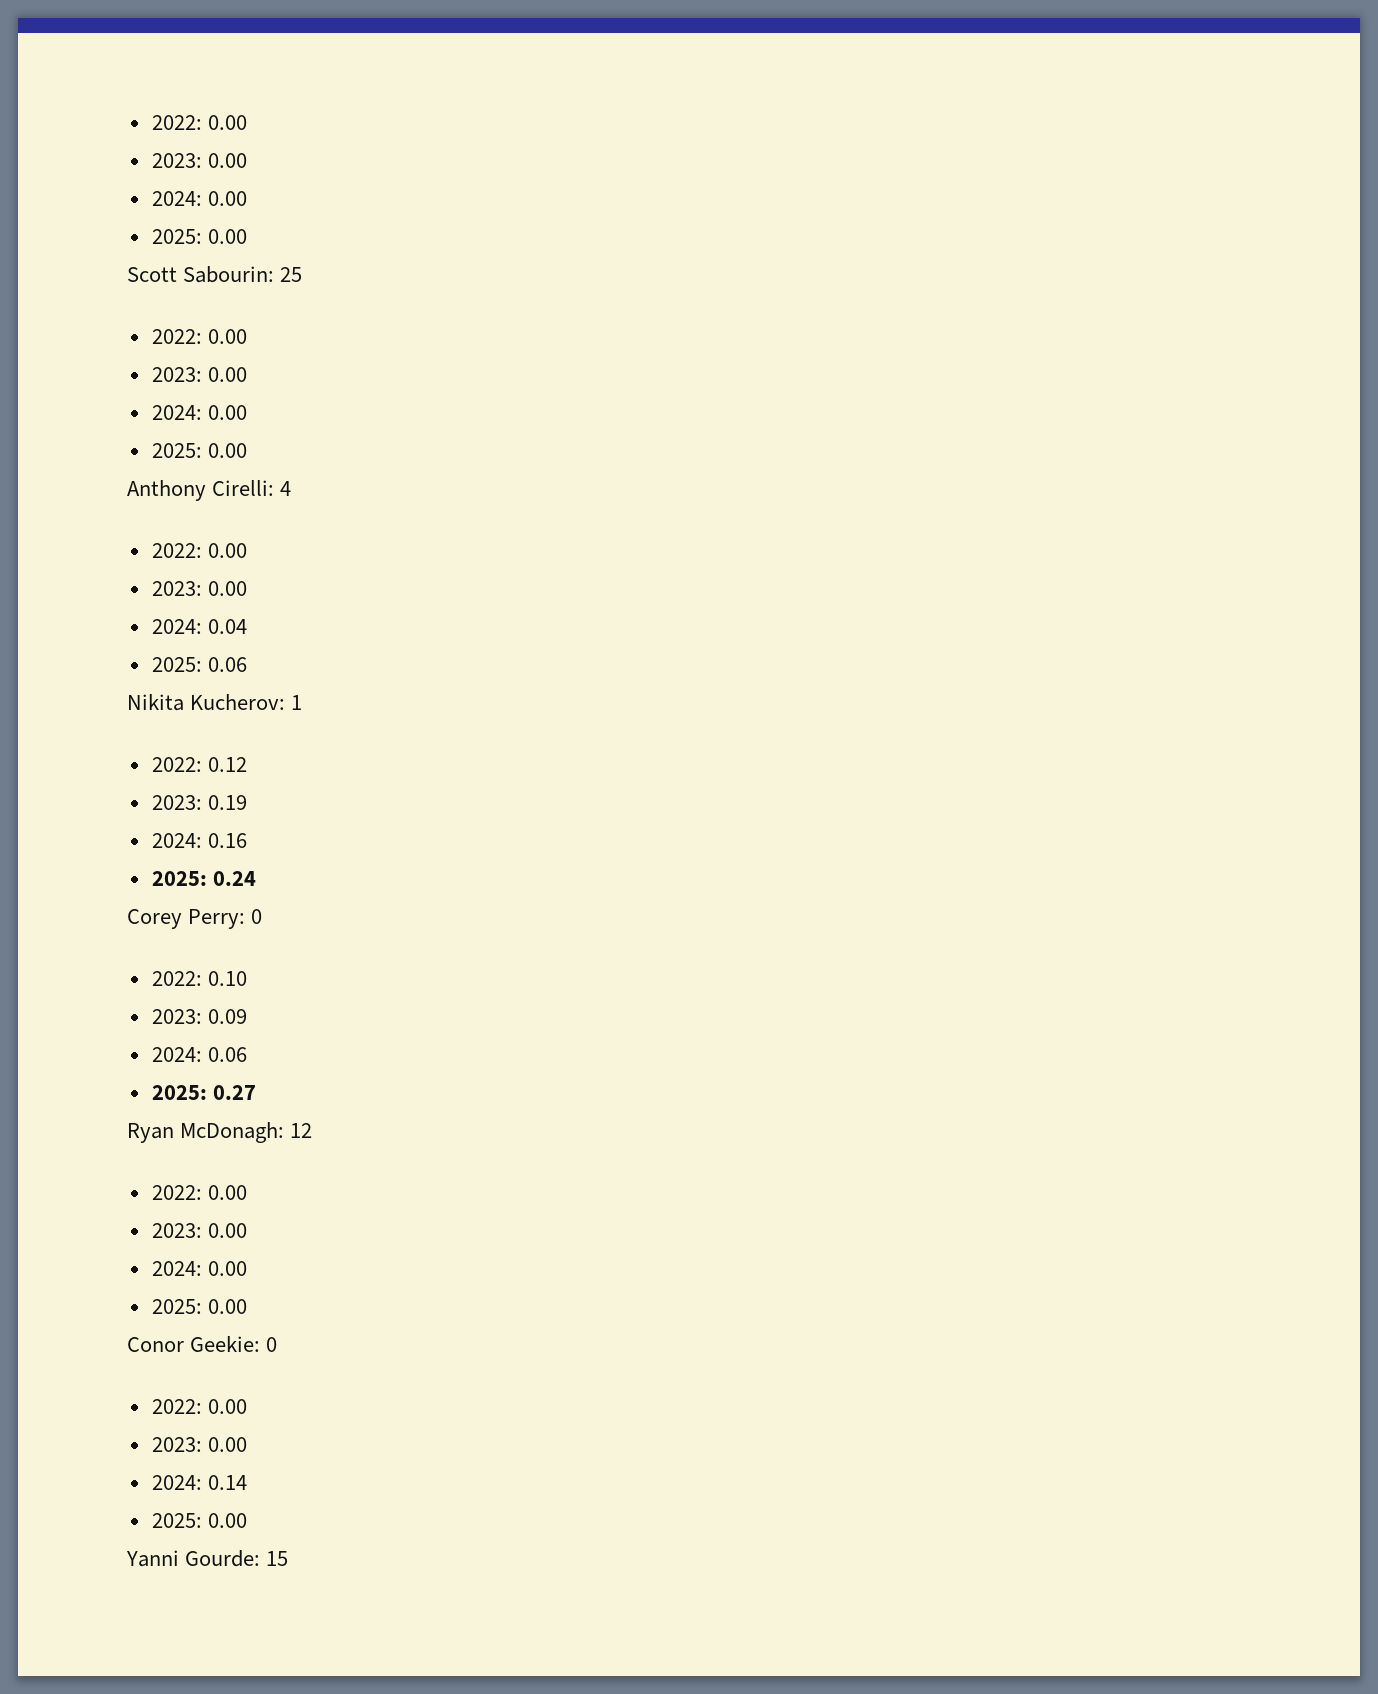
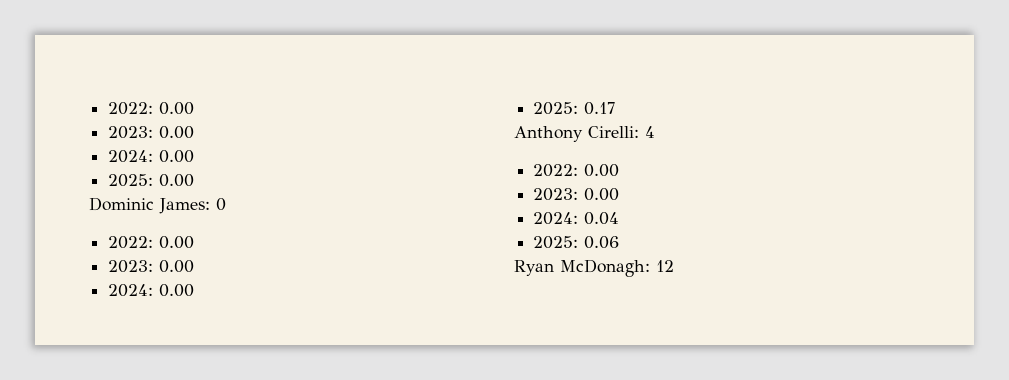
[151,115,247,130] [151,153,247,168] [151,191,247,206] [151,229,247,244] [127,266,303,283] [151,329,247,344] [151,367,247,382] [151,405,247,420] [151,443,247,458] 2022: 0.00 // 2023: 0.00 // 2024: 0.00 // 2025: 0.00 // Scott Sabourin: 25 // 2022: 0.00 // 2023: 0.00 // 2024: 0.00 // 2025: 0.00 -> [108,102,195,115] [108,126,195,139] [108,150,195,163] [108,174,195,187] [89,197,226,214] [108,236,195,249] [108,260,195,273] [108,284,195,297] [533,102,616,115] 2022: 0.00 // 2023: 0.00 // 2024: 0.00 // 2025: 0.00 // Dominic James: 0 // 2022: 0.00 // 2023: 0.00 // 2024: 0.00 // 2025: 0.17
[127,694,303,711] [151,757,247,772] [151,795,247,810] [151,833,247,848] [151,871,256,886] [127,909,263,929] [151,971,247,986] [151,1009,247,1024] [151,1047,247,1062] [151,1085,256,1100] [127,1122,313,1143] [151,1185,247,1200] [151,1223,247,1238] [151,1261,247,1276] [151,1299,247,1314] [127,1336,278,1352] [151,1399,247,1414] [151,1437,247,1452] [151,1475,247,1490] [151,1513,247,1528] [126,1550,289,1567] Nikita Kucherov: 1 // 2022: 0.12 // 2023: 0.19 // 2024: 0.16 // 2025: 0.24 // Corey Perry: 0 // 2022: 0.10 // 2023: 0.09 // 2024: 0.06 // 2025: 0.27 // Ryan McDonagh: 12 // 2022: 0.00 // 2023: 0.00 // 2024: 0.00 // 2025: 0.00 // Conor Geekie: 0 // 2022: 0.00 // 2023: 0.00 // 2024: 0.14 // 2025: 0.00 // Yanni Gourde: 15 -> [514,259,674,277] Ryan McDonagh: 12

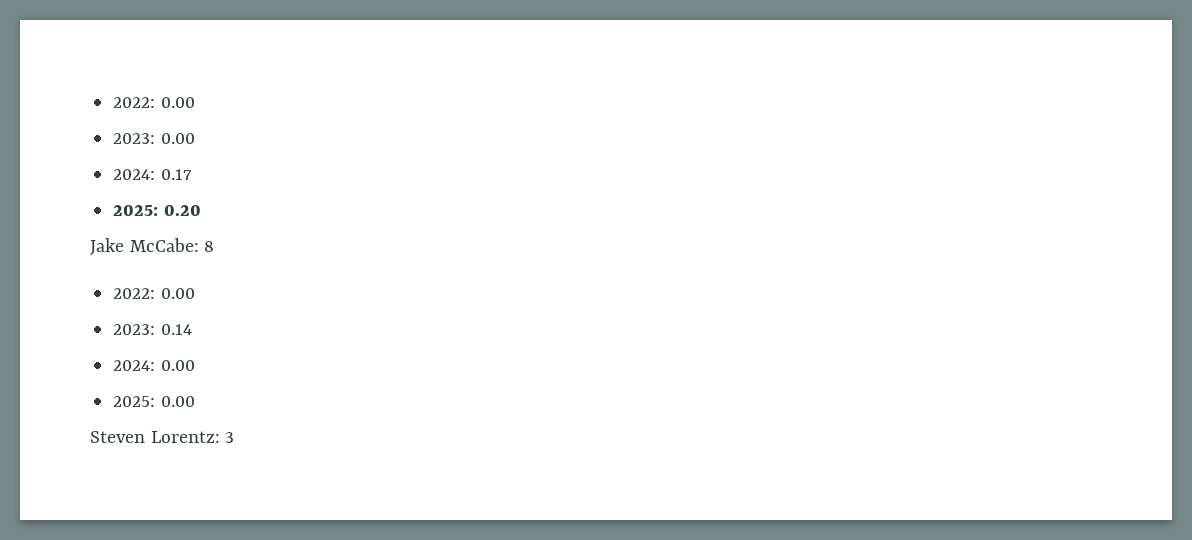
[108,102,195,115] [108,126,195,139] [108,150,195,163] [108,174,195,187] [89,197,226,214] [108,236,195,249] [108,260,195,273] [108,284,195,297] [533,102,616,115] [514,126,655,142] [533,164,620,177] [533,188,620,201] [533,212,620,225] [533,236,620,249] [514,259,674,277] 2022: 0.00 // 2023: 0.00 // 2024: 0.00 // 2025: 0.00 // Dominic James: 0 // 2022: 0.00 // 2023: 0.00 // 2024: 0.00 // 2025: 0.17 // Anthony Cirelli: 4 // 2022: 0.00 // 2023: 0.00 // 2024: 0.04 // 2025: 0.06 // Ryan McDonagh: 12 -> [113,97,195,108] [113,133,195,144] [113,169,192,180] [113,205,201,216] [90,238,215,255] [113,288,195,299] [113,324,192,335] [113,360,195,371] [113,396,195,407] [90,431,235,443] 2022: 0.00 // 2023: 0.00 // 2024: 0.17 // 2025: 0.20 // Jake McCabe: 8 // 2022: 0.00 // 2023: 0.14 // 2024: 0.00 // 2025: 0.00 // Steven Lorentz: 3

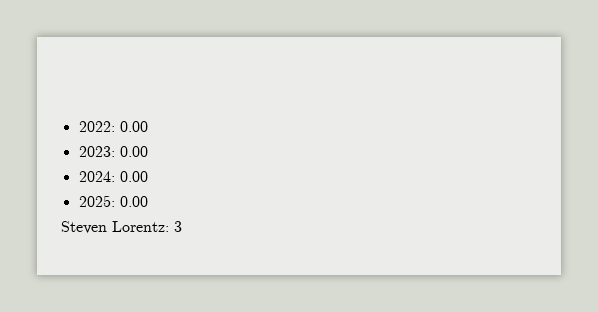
[113,169,192,180] [113,205,201,216] [90,238,215,255] [113,288,195,299] [113,324,192,335] // 2024: 0.17 // 2025: 0.20 // Jake McCabe: 8 // 2022: 0.00 // 2023: 0.14 -> (148, 151) none

